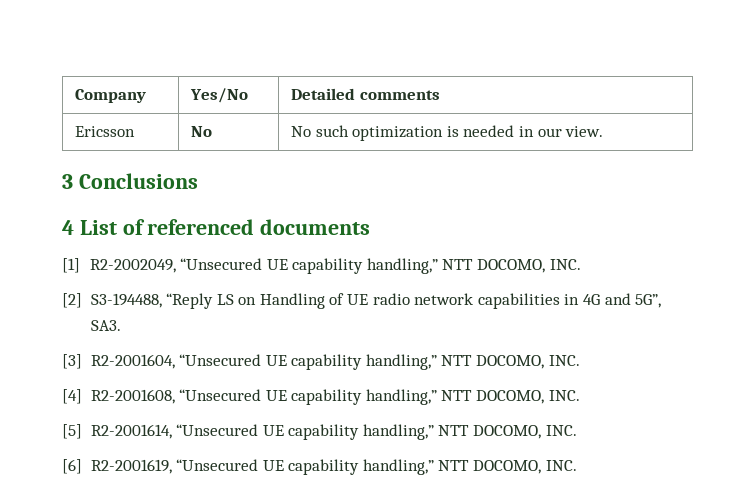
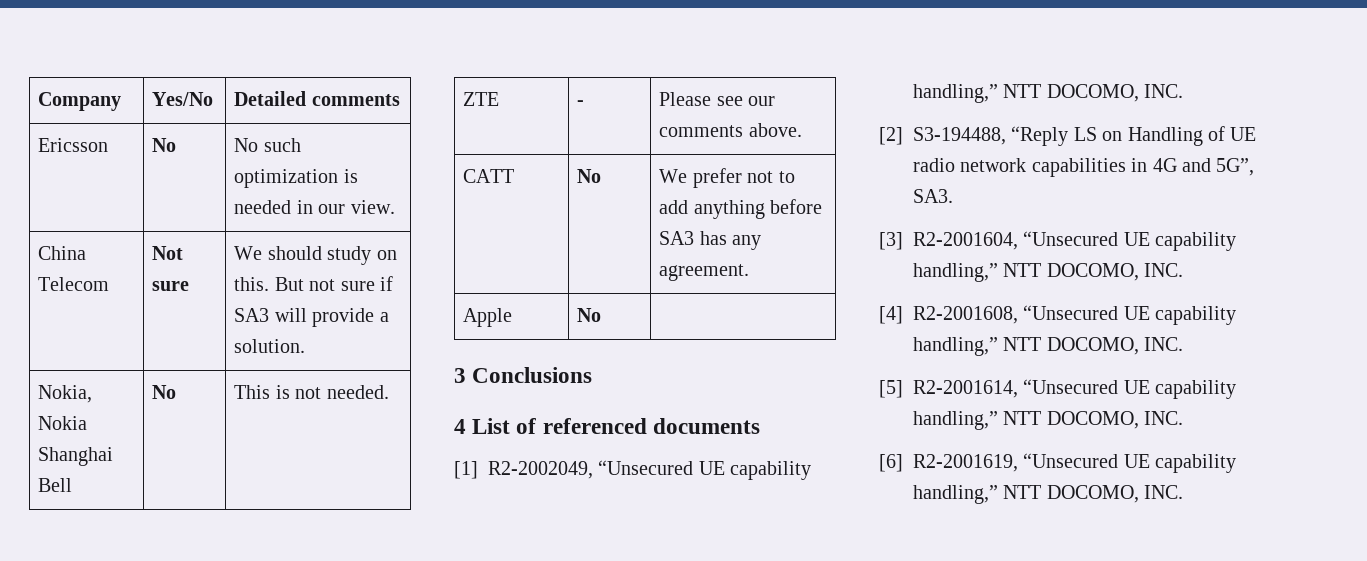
(604, 131) none -> [38,246,87,260] [38,277,110,291] [152,246,184,260] [152,281,190,291] [234,246,397,265] [234,276,394,291] [234,308,389,327] [234,339,306,353] [38,385,93,403] [38,416,88,430] [38,447,114,466] [38,478,73,492] [152,385,177,399] [234,385,389,399] [463,92,500,106] [577,100,585,106] [659,92,776,106] [659,123,802,137] [463,169,515,183] [577,169,602,183] [659,168,795,188] [659,199,823,219] [659,231,762,250] [659,264,750,281] [463,308,513,327] [577,308,602,322] // China Telecom | Not sure | We should study on this. But not sure if SA3 will provide a solution. // Nokia, Nokia Shanghai Bell | No | This is not needed. // ZTE | - | Please see our comments above. // CATT | No | We prefer not to add anything before SA3 has any agreement. // Apple | No |

